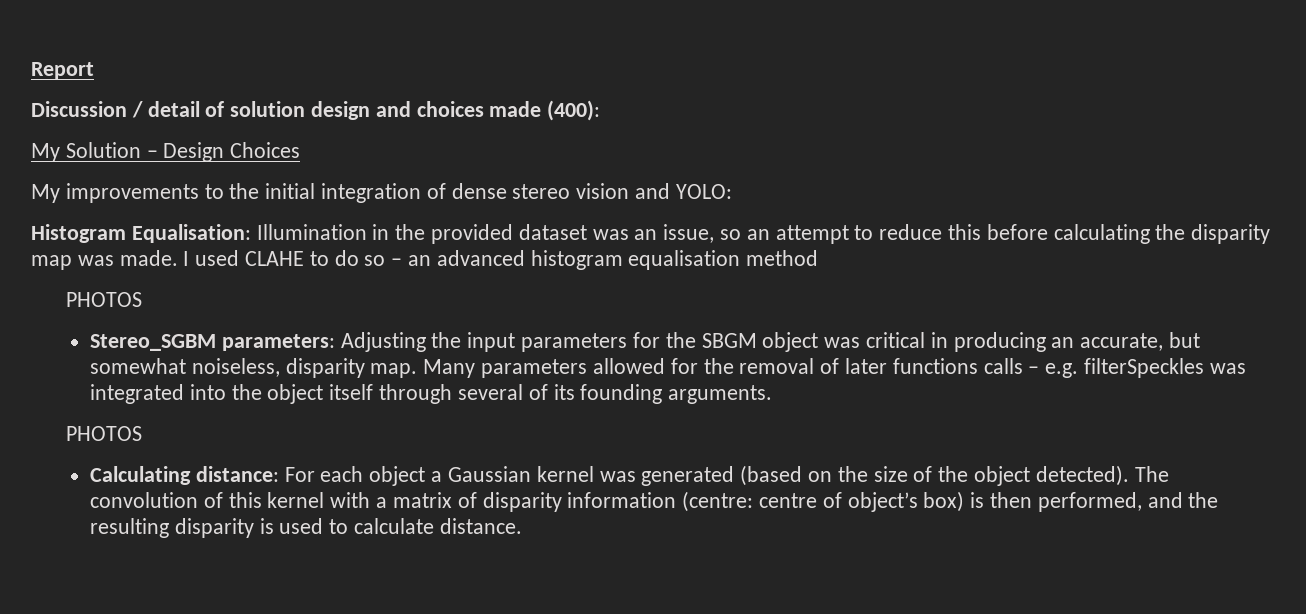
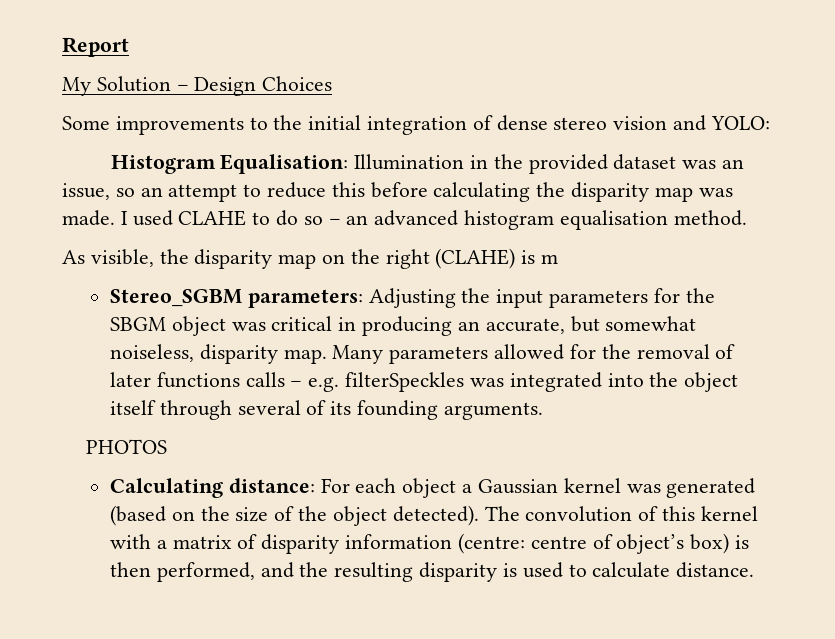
[31,100,601,121] // Discussion / detail of solution design and choices made (400): -> (129, 47) none
[31,184,60,203] My -> [62,116,110,130] Some
[746,250,819,266] [66,292,143,307] method // PHOTOS -> [673,210,747,226] [62,248,559,269] method. // As visible, the disparity map on the right (CLAHE) is m

